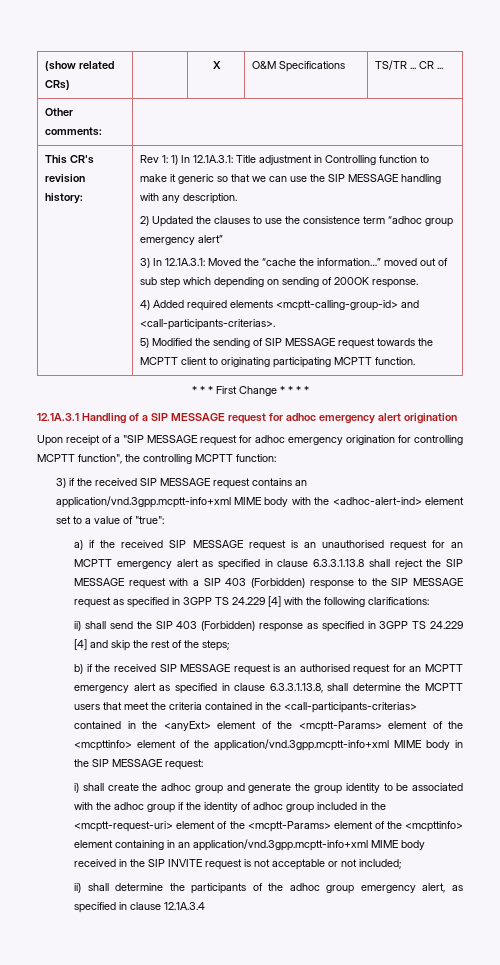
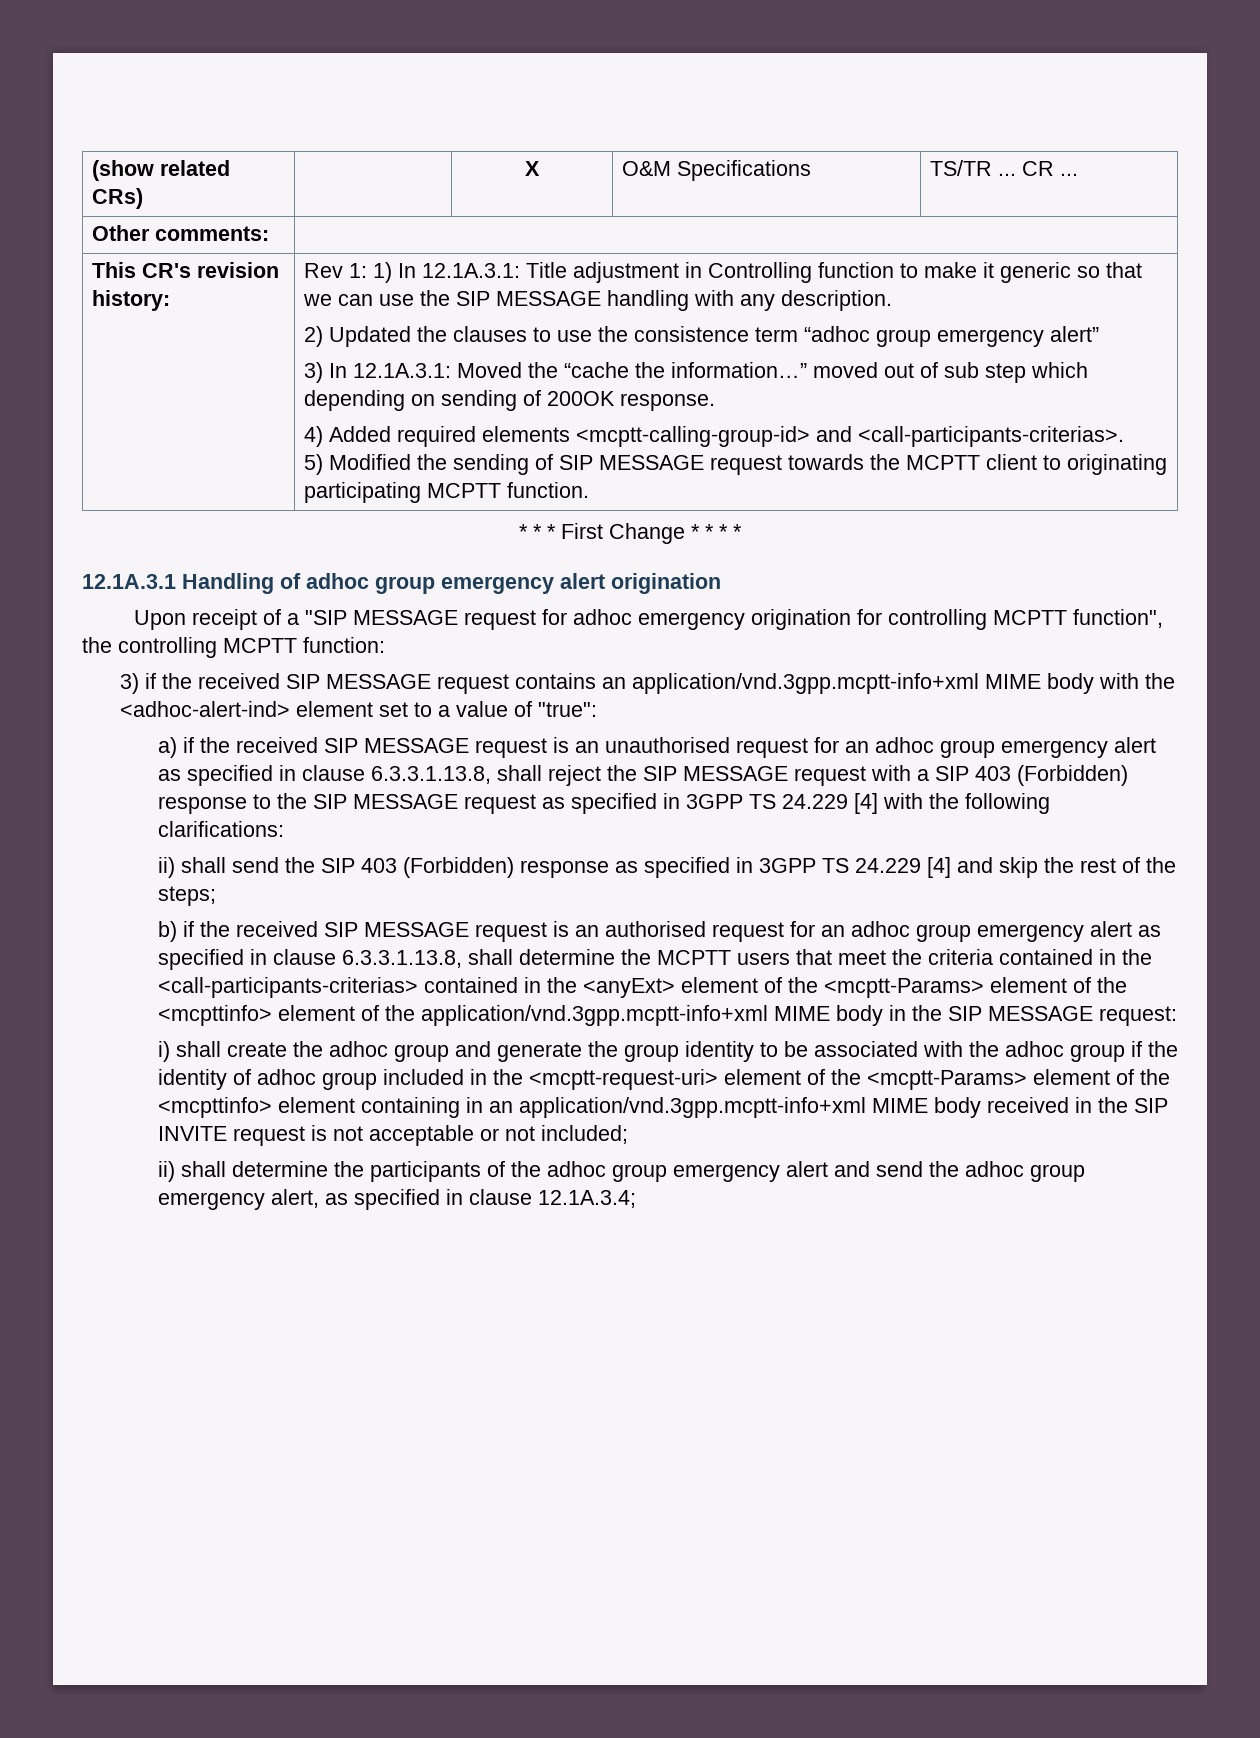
[141,413,316,424] a SIP MESSAGE request for adhoc -> [306,573,435,594] adhoc group
[74,559,365,570] MCPTT emergency alert as specified in clause 6.3.3.1.13.8 -> [874,737,1156,758] [157,765,491,786] adhoc group emergency alert as specified in clause 6.3.3.1.13.8,
[424,664,463,672] MCPTT -> [850,921,971,942] adhoc group
(416, 889) none -> [785,1161,1085,1182] [157,1192,265,1210] alert and send the adhoc group emergency
[164,902,206,910] 12.1A.3.4 -> [537,1190,636,1208] 12.1A.3.4;

